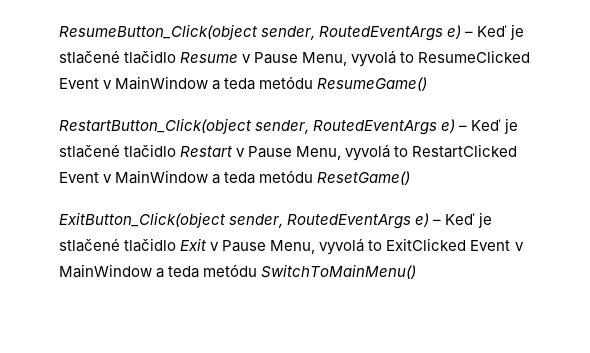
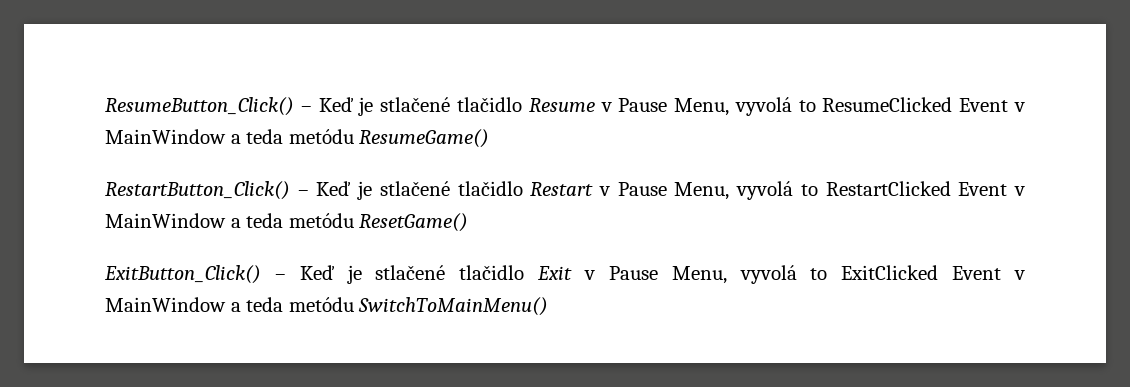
[59,24,462,41] ResumeButton_Click(object sender, RoutedEventArgs e) -> [105,97,294,116] ResumeButton_Click()
[59,118,456,135] RestartButton_Click(object sender, RoutedEventArgs e) -> [105,181,290,200] RestartButton_Click()
[59,212,430,229] ExitButton_Click(object sender, RoutedEventArgs e) -> [104,265,261,284] ExitButton_Click()

